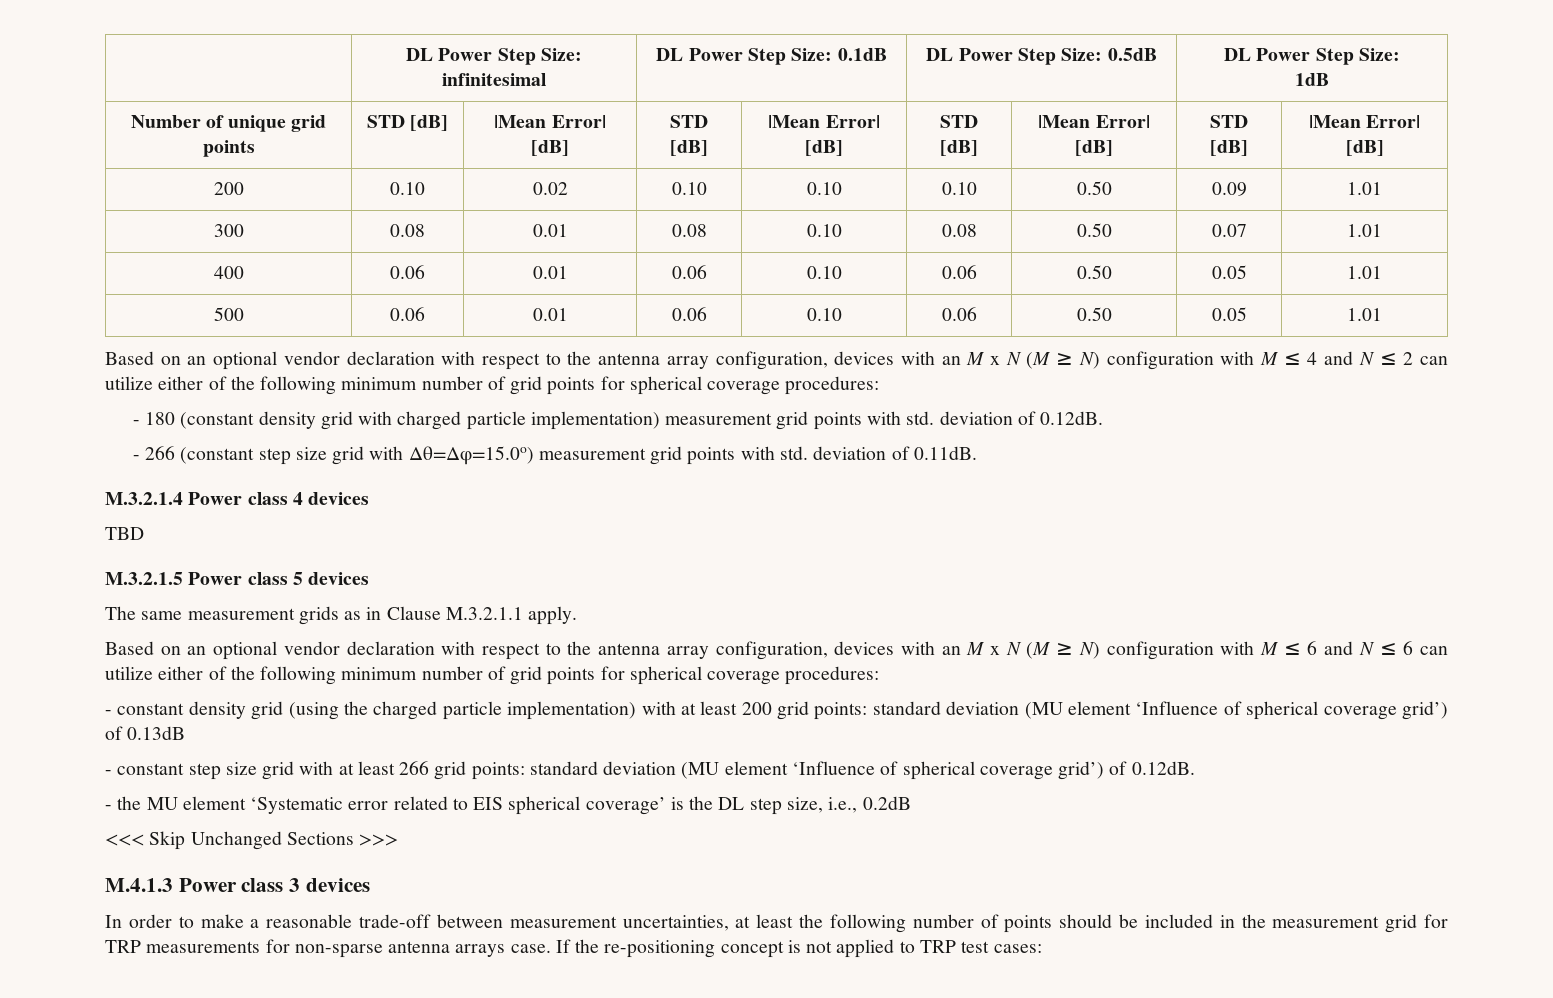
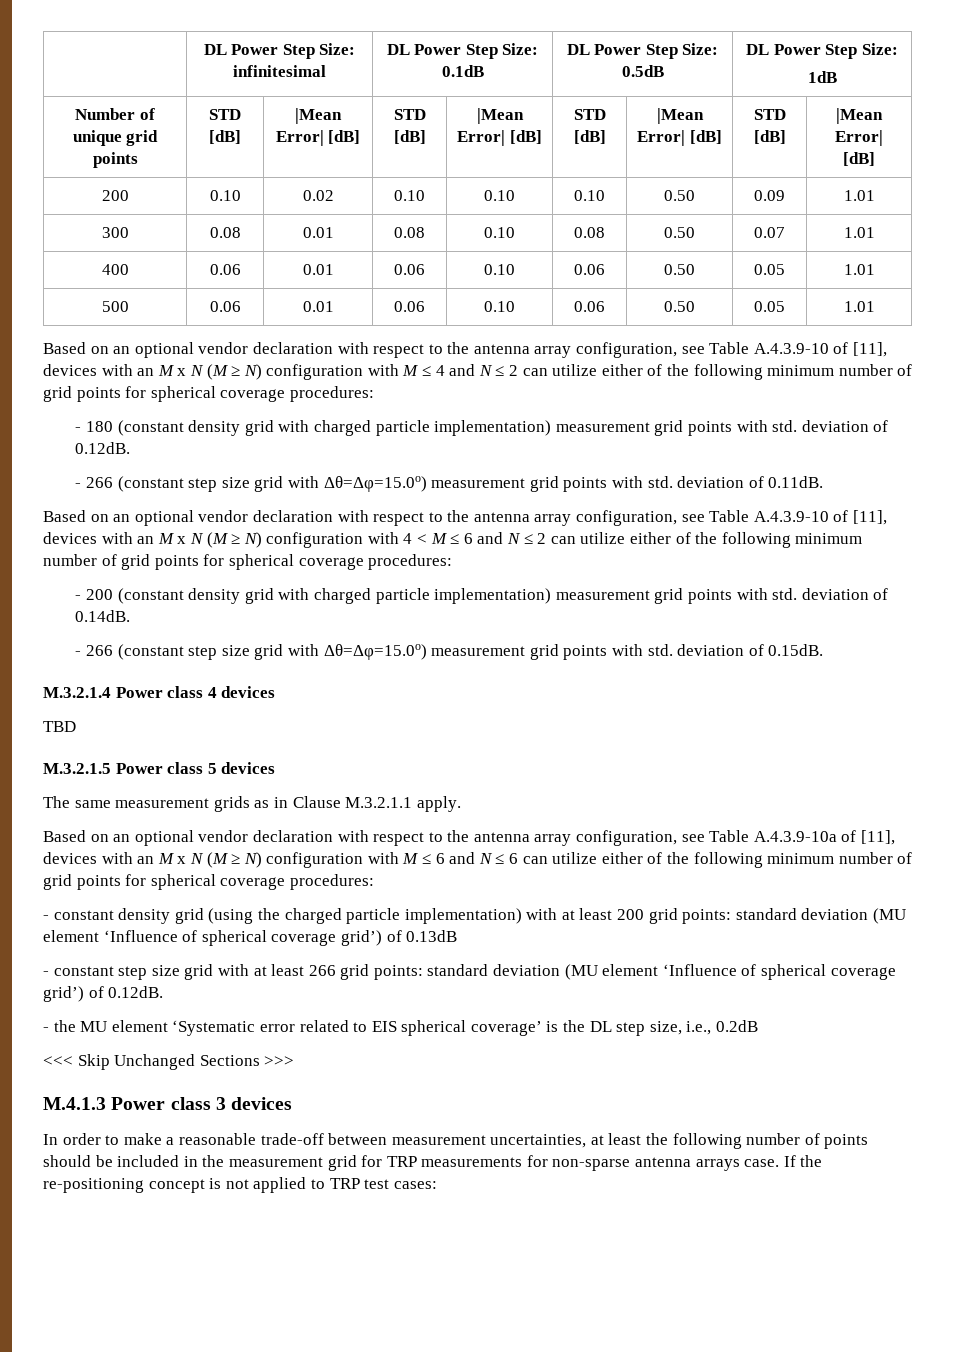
(828, 360) none -> [681,342,888,357] see Table A.4.3.9-10 of [11],
(977, 453) none -> [43,510,888,526] [43,532,863,548] [43,554,453,570] [75,588,889,604] [75,610,131,622] [75,644,824,660] // Based on an optional vendor declaration with respect to the antenna array configuration, see Table A.4.3.9-10 of [11], devices with an M x N (M ≥ N) configuration with 4 < M ≤ 6 and N ≤ 2 can utilize either of the following minimum number of grid points for spherical coverage procedures: // - 200 (constant density grid with charged particle implementation) measurement grid points with std. deviation of 0.14dB. // - 266 (constant step size grid with Δθ=Δφ=15.0o) measurement grid points with std. deviation of 0.15dB.
(828, 650) none -> [681,830,896,845] see Table A.4.3.9-10a of [11],

